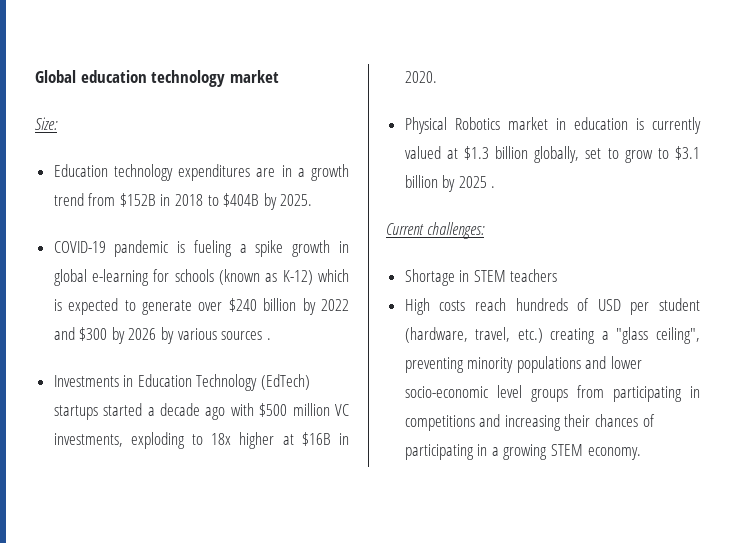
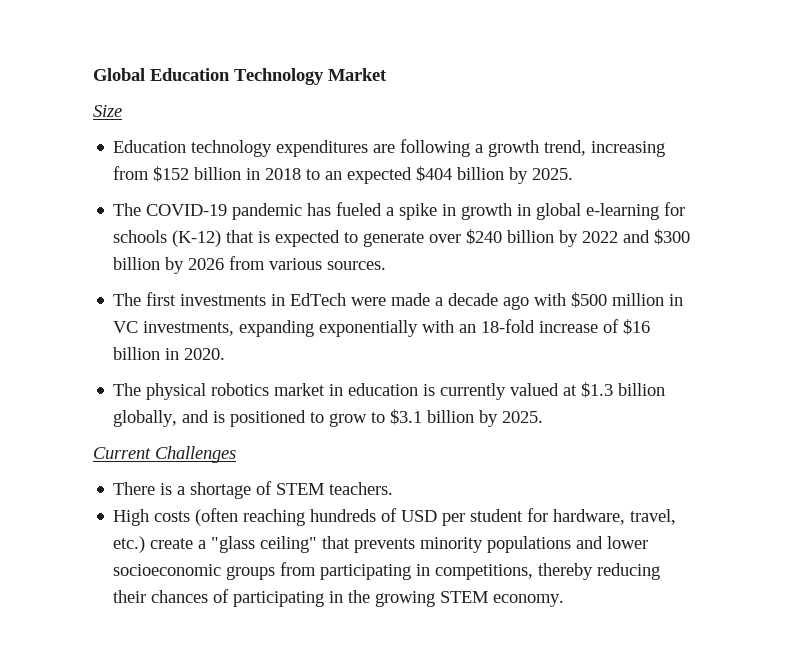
[80,70,279,87] [35,117,58,130] education technology market // Size: -> [150,68,387,85] [93,105,122,117] Education Technology Market // Size
[281,165,292,177] in -> [400,139,471,157] following
[53,193,313,210] trend from $152B in 2018 to $404B by 2025. // -> [544,140,666,157] [113,166,574,184] [113,203,142,216] trend, increasing from $152 billion in 2018 to an expected $404 billion by 2025. // The
[177,240,232,257] is fueling -> [307,202,383,216] has fueled
(284, 248) none -> [442,204,457,216] in
[219,269,349,285] (known as K-12) which -> [172,230,255,247] (K-12) that
(108, 334) none -> [113,257,161,270] billion
[161,327,271,344] [53,374,311,391] [53,403,143,420] by various sources . // Investments in Education Technology (EdTech) startups started -> [229,256,387,270] [113,292,431,306] from various sources. // The first investments in EdTech were made
(330, 409) none -> [669,294,684,306] in
[130,432,331,449] exploding to 18x higher at $16B -> [239,319,651,337] [113,347,161,360] expanding exponentially with an 18-fold increase of $16 billion
[404,117,500,134] Physical Robotics -> [113,383,270,400] The physical robotics
[585,148,602,159] set -> [182,410,307,427] and is positioned
[458,176,496,188] 2025 . -> [502,411,544,423] 2025.
[426,222,485,239] [404,269,558,286] challenges: // Shortage in STEM teachers -> [155,446,236,463] [113,481,394,499] Challenges // There is a shortage of STEM teachers.
[474,298,506,311] reach -> [195,508,306,526] (often reaching
[404,327,468,343] (hardware, -> [527,508,626,525] for hardware,
[550,328,596,344] creating -> [150,538,194,549] create
[656,327,700,344] [404,357,464,373] ceiling", preventing -> [260,536,416,553] ceiling" that prevents
[404,385,522,398] socio-economic level -> [113,564,222,576] socioeconomic
[404,414,561,431] competitions and increasing -> [435,563,661,580] competitions, thereby reducing
[491,447,499,456] a -> [348,590,371,603] the

